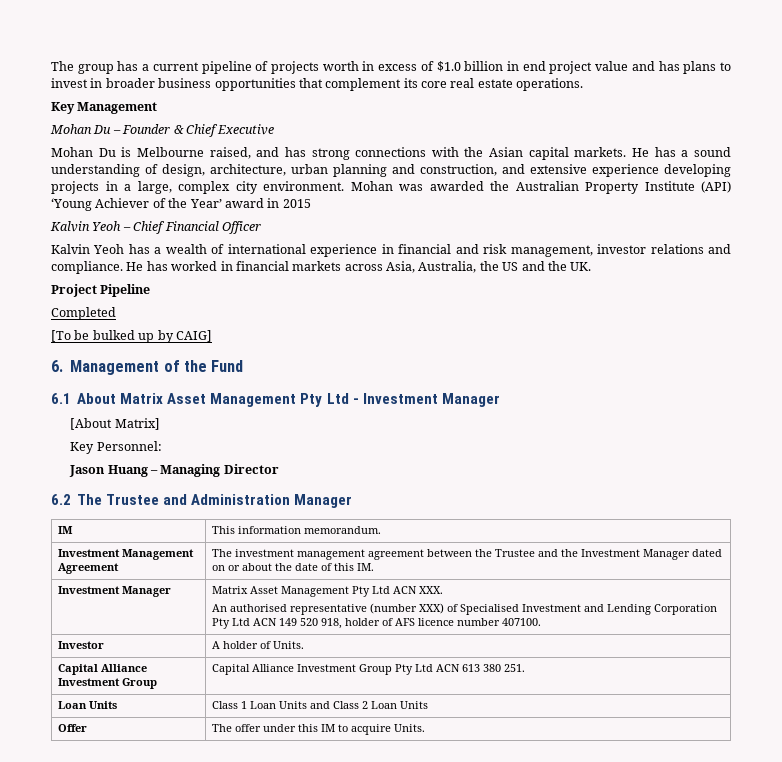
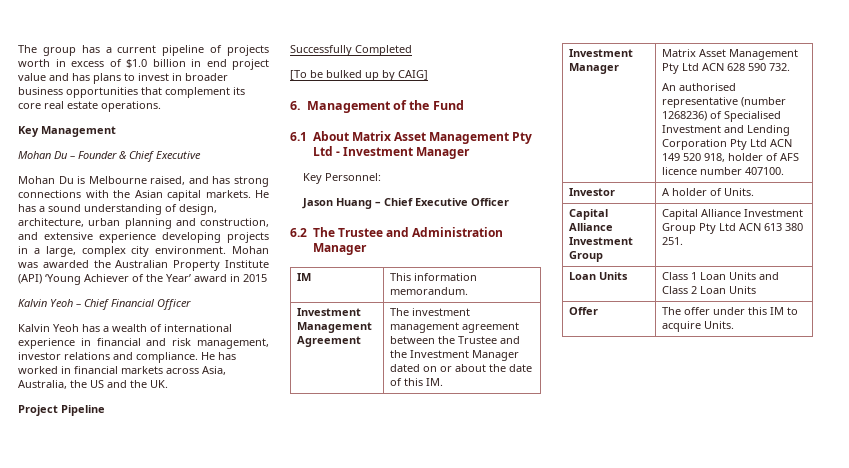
(151, 290) none -> [290,45,352,56] Successfully
[70,418,160,430] // [About Matrix] -> (471, 153) none
[160,464,279,477] Managing Director -> [383,198,509,206] Chief Executive Officer
[419,586,444,594] XXX. -> [726,63,790,71] 628 590 732.
[419,603,445,614] XXX) -> [661,111,707,121] 1268236)

